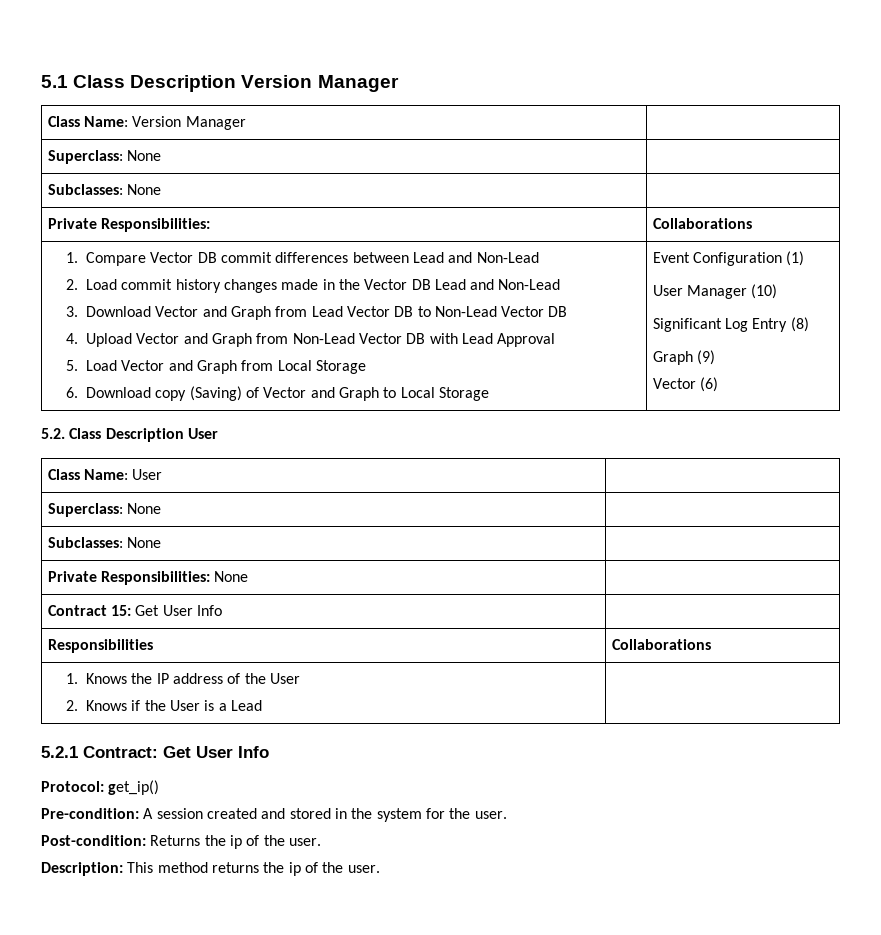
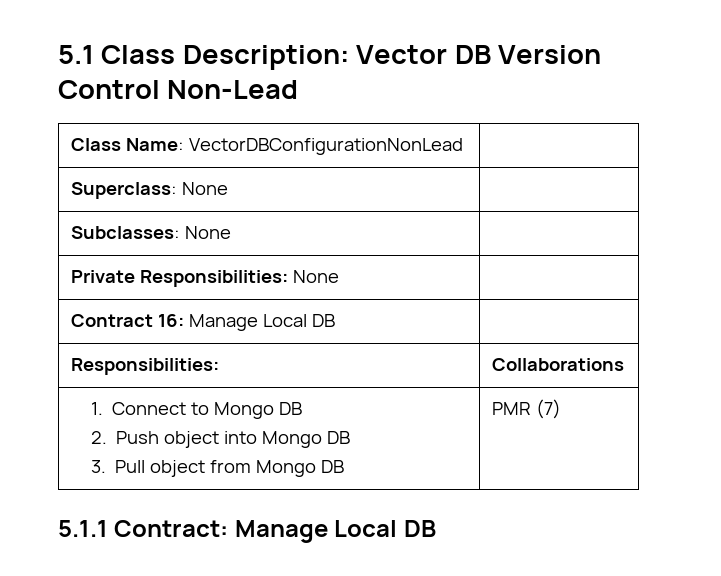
[130,75,399,92] [47,116,246,130] [47,150,162,164] [47,184,162,195] [47,218,211,232] [652,218,752,229] [65,252,539,266] [65,279,561,293] [65,306,568,320] [65,333,556,347] [65,360,366,374] [65,386,489,401] [652,251,805,266] [652,284,778,299] [652,317,809,332] [652,350,716,365] [652,377,719,392] [41,428,218,442] [47,469,163,480] Description Version Manager // Class Name: Version Manager | // Superclass: None | // Subclasses: None | // Private Responsibilities: | Collaborations // 1. Compare Vector DB commit differences between Lead and Non-Lead // 2. Load commit history changes made in the Vector DB Lead and Non-Lead // 3. Download Vector and Graph from Lead Vector DB to Non-Lead Vector DB // 4. Upload Vector and Graph from Non-Lead Vector DB with Lead Approval // 5. Load Vector and Graph from Local Storage // 6. Download copy (Saving) of Vector and Graph to Local Storage | Event Configuration (1) // User Manager (10) // Significant Log Entry (8) // Graph (9) // Vector (6) // 5.2. Class Description User // Class Name: User -> [182,45,602,70] [58,80,299,99] [70,138,463,155] Description: Vector DB Version Control Non-Lead // Class Name: VectorDBConfigurationNonLead
[111,605,223,616] [47,639,153,653] [611,639,711,650] [65,673,300,684] [65,700,262,711] [41,746,269,758] [41,780,160,795] [41,808,507,822] [41,835,321,849] [41,862,380,876] 15: Get User Info | // Responsibilities | Collaborations // 1. Knows the IP address of the User // 2. Knows if the User is a Lead | // 5.2.1 Contract: Get User Info // Protocol: get_ip() // Pre-condition: A session created and stored in the system for the user. // Post-condition: Returns the ip of the user. // Description: This method returns the ip of the user. -> [157,314,335,331] [70,358,219,375] [491,358,624,371] [91,402,303,419] [91,431,351,448] [91,460,345,477] [491,399,561,419] [58,520,436,543] 16: Manage Local DB | // Responsibilities: | Collaborations // 1. Connect to Mongo DB // 2. Push object into Mongo DB // 3. Pull object from Mongo DB | PMR (7) // 5.1.1 Contract: Manage Local DB

